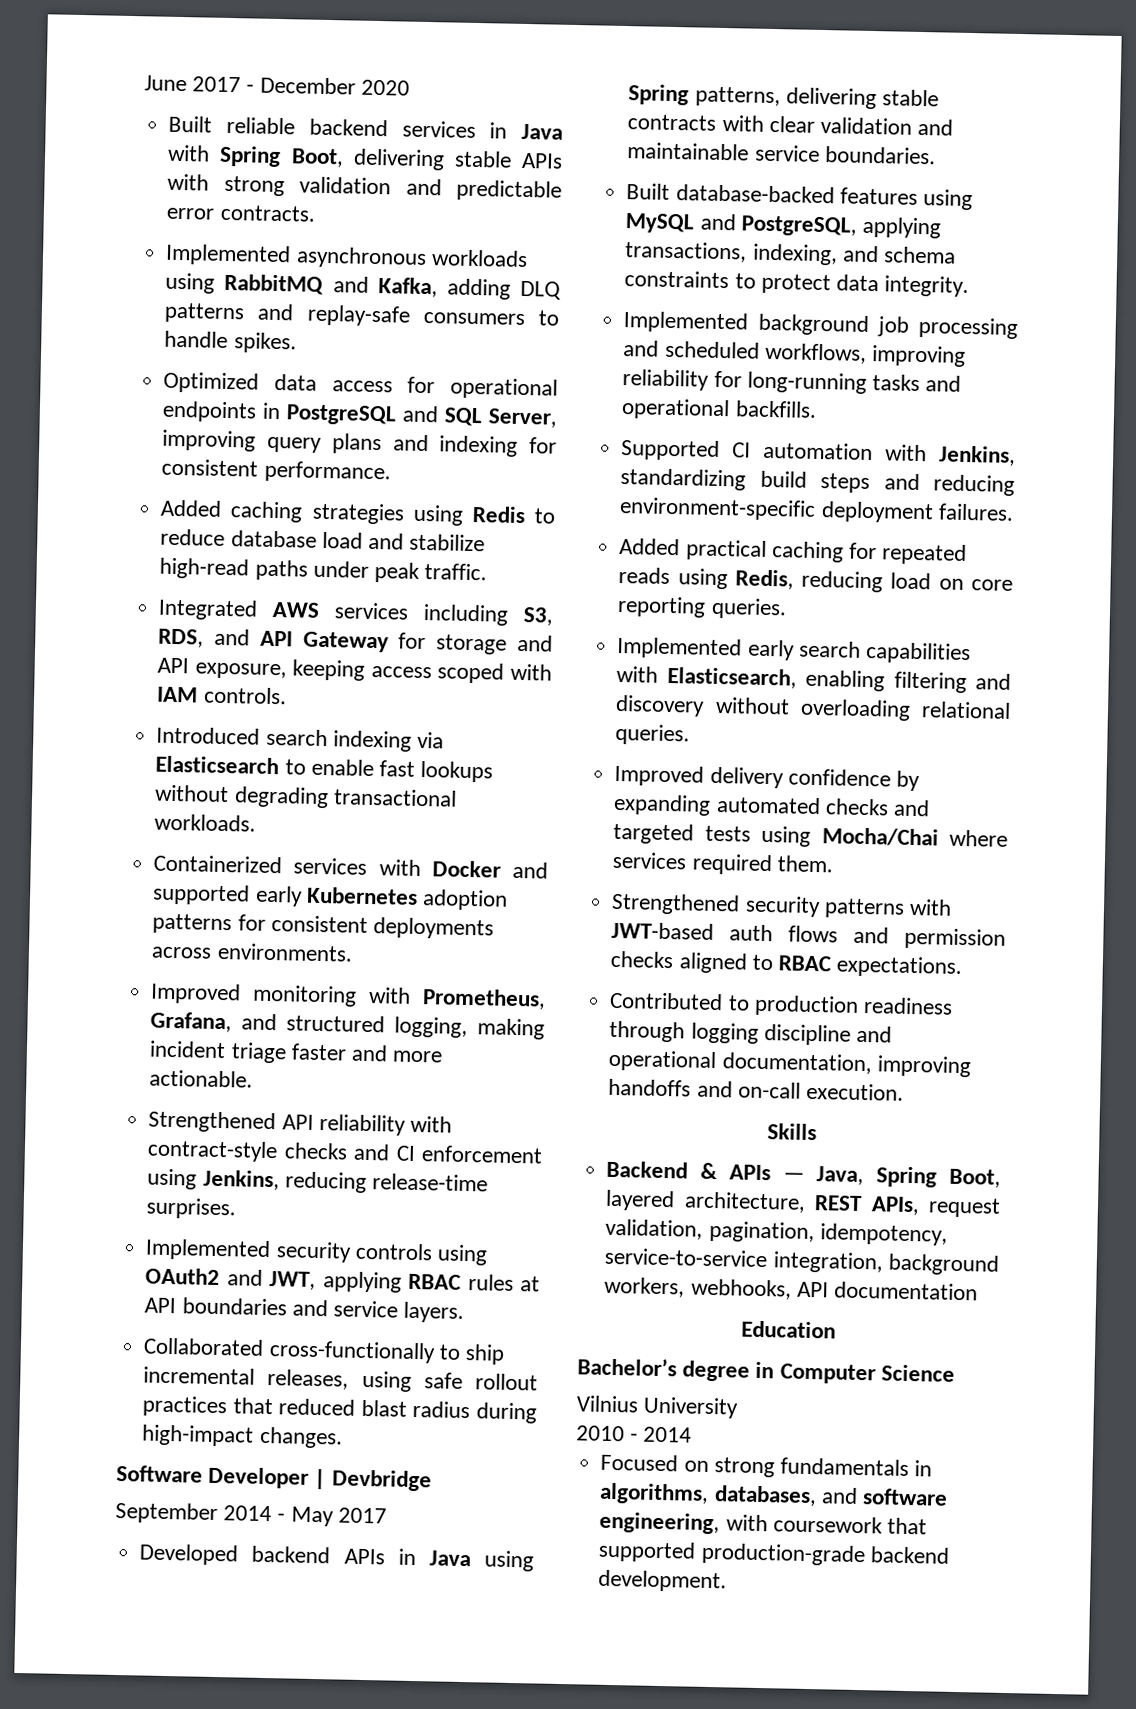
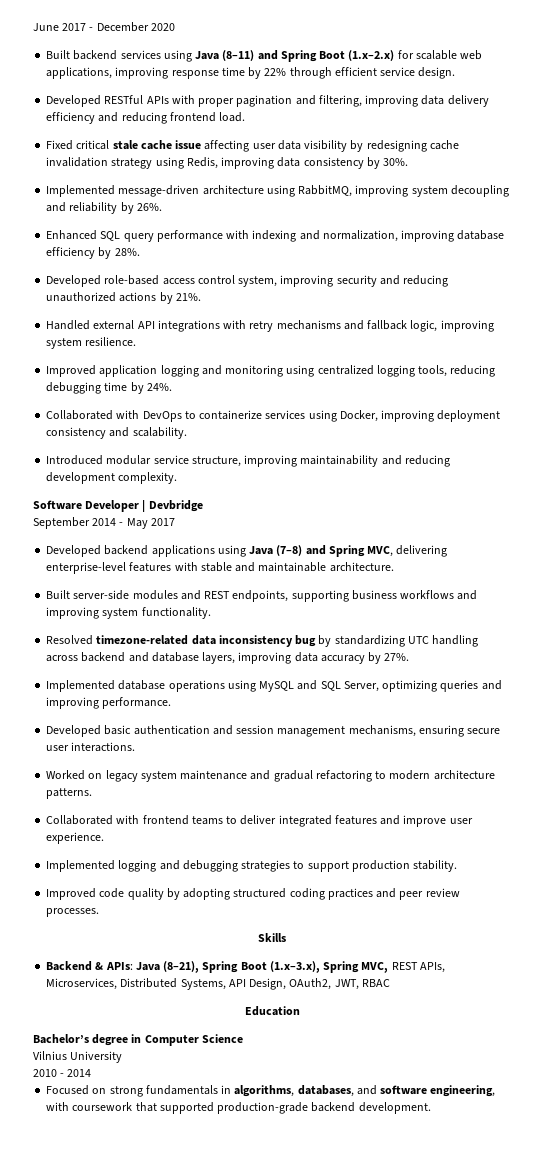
[226,116,296,135] reliable -> (71, 54) none
[489,122,563,140] [167,144,563,171] [167,173,562,202] [166,204,316,222] [165,243,528,270] [165,272,561,300] [164,302,560,327] [164,330,297,354] [163,371,558,400] [162,400,558,428] [162,429,557,457] [161,458,391,484] [160,499,555,526] [160,528,486,552] [159,557,488,583] [158,598,553,626] [158,628,553,655] [157,657,552,684] [157,686,287,705] [156,726,444,752] [155,755,494,783] [155,784,457,809] [154,813,257,832] [153,854,548,879] [152,883,508,911] [152,913,494,940] [151,942,353,962] [150,982,546,1010] [150,1011,545,1040] [149,1040,443,1064] [149,1069,254,1088] [148,1110,452,1136] [147,1139,543,1164] [147,1168,488,1193] [146,1197,237,1220] [145,1238,488,1266] [145,1267,540,1293] [144,1297,465,1324] [143,1337,505,1365] [143,1366,538,1392] [142,1395,537,1424] [141,1424,343,1449] in Java with Spring Boot, delivering stable APIs with strong validation and predictable error contracts. // Implemented asynchronous workloads using RabbitMQ and Kafka, adding DLQ patterns and replay-safe consumers to handle spikes. // Optimized data access for operational endpoints in PostgreSQL and SQL Server, improving query plans and indexing for consistent performance. // Added caching strategies using Redis to reduce database load and stabilize high-read paths under peak traffic. // Integrated AWS services including S3, RDS, and API Gateway for storage and API exposure, keeping access scoped with IAM controls. // Introduced search indexing via Elasticsearch to enable fast lookups without degrading transactional workloads. // Containerized services with Docker and supported early Kubernetes adoption patterns for consistent deployments across environments. // Improved monitoring with Prometheus, Grafana, and structured logging, making incident triage faster and more actionable. // Strengthened API reliability with contract-style checks and CI enforcement using Jenkins, reducing release-time surprises. // Implemented security controls using OAuth2 and JWT, applying RBAC rules at API boundaries and service layers. // Collaborated cross-functionally to ship incremental releases, using safe rollout practices that reduced blast radius during high-impact changes. -> [163,50,483,62] [46,67,456,79] [46,95,489,107] [46,112,246,124] [46,140,459,152] [46,157,409,169] [46,185,509,197] [46,202,162,214] [46,230,505,242] [46,247,140,259] [46,275,449,287] [46,292,201,304] [46,320,494,332] [46,337,137,349] [46,365,496,377] [46,382,172,394] [46,410,501,422] [46,427,187,439] [46,455,450,467] [46,472,178,484] using Java (8–11) and Spring Boot (1.x–2.x) for scalable web applications, improving response time by 22% through efficient service design. // Developed RESTful APIs with proper pagination and filtering, improving data delivery efficiency and reducing frontend load. // Fixed critical stale cache issue affecting user data visibility by redesigning cache invalidation strategy using Redis, improving data consistency by 30%. // Implemented message-driven architecture using RabbitMQ, improving system decoupling and reliability by 26%. // Enhanced SQL query performance with indexing and normalization, improving database efficiency by 28%. // Developed role-based access control system, improving security and reducing unauthorized actions by 21%. // Handled external API integrations with retry mechanisms and fallback logic, improving system resilience. // Improved application logging and monitoring using centralized logging tools, reducing debugging time by 24%. // Collaborated with DevOps to containerize services using Docker, improving deployment consistency and scalability. // Introduced modular service structure, improving maintainability and reducing development complexity.
[343,1548,534,1572] [628,84,939,110] [627,114,954,136] [627,142,936,165] [626,183,973,211] [625,213,941,239] [625,241,956,266] [624,270,970,298] [623,311,1018,339] [623,340,966,367] [622,369,962,394] [621,398,817,421] [621,438,1016,466] [620,467,1015,496] [619,496,1014,524] [619,537,968,566] [618,566,1013,593] [617,595,787,620] [617,636,971,665] [616,665,1011,694] [615,694,1011,721] [615,723,691,746] [614,764,920,792] [613,793,930,817] [613,822,1008,847] [612,851,834,876] [611,892,952,919] [611,921,1006,950] [610,950,963,979] [609,991,953,1017] [609,1020,892,1046] [608,1049,971,1078] [608,1078,904,1101] [767,1123,817,1141] [606,1160,1001,1188] [605,1189,1001,1218] [605,1218,948,1246] [604,1247,999,1276] [604,1276,978,1301] APIs in Java using Spring patterns, delivering stable contracts with clear validation and maintainable service boundaries. // Built database-backed features using MySQL and PostgreSQL, applying transactions, indexing, and schema constraints to protect data integrity. // Implemented background job processing and scheduled workflows, improving reliability for long-running tasks and operational backfills. // Supported CI automation with Jenkins, standardizing build steps and reducing environment-specific deployment failures. // Added practical caching for repeated reads using Redis, reducing load on core reporting queries. // Implemented early search capabilities with Elasticsearch, enabling filtering and discovery without overloading relational queries. // Improved delivery confidence by expanding automated checks and targeted tests using Mocha/Chai where services required them. // Strengthened security patterns with JWT-based auth flows and permission checks aligned to RBAC expectations. // Contributed to production readiness through logging discipline and operational documentation, improving handoffs and on-call execution. // Skills // Backend & APIs — Java, Spring Boot, layered architecture, REST APIs, request validation, pagination, idempotency, service-to-service integration, background workers, webhooks, API documentation -> [151,545,448,557] [46,562,394,574] [46,590,478,602] [46,607,211,619] [46,635,479,647] [46,652,410,664] [46,680,502,692] [46,697,172,709] [46,725,501,737] [46,742,136,752] [46,770,495,782] [46,788,93,799] [46,815,473,827] [46,832,105,844] [46,860,458,872] [46,888,460,900] [46,908,100,917] [258,933,286,942] [46,961,445,973] [46,978,390,990] applications using Java (7–8) and Spring MVC, delivering enterprise-level features with stable and maintainable architecture. // Built server-side modules and REST endpoints, supporting business workflows and improving system functionality. // Resolved timezone-related data inconsistency bug by standardizing UTC handling across backend and database layers, improving data accuracy by 27%. // Implemented database operations using MySQL and SQL Server, optimizing queries and improving performance. // Developed basic authentication and session management mechanisms, ensuring secure user interactions. // Worked on legacy system maintenance and gradual refactoring to modern architecture patterns. // Collaborated with frontend teams to deliver integrated features and improve user experience. // Implemented logging and debugging strategies to support production stability. // Improved code quality by adopting structured coding practices and peer review processes. // Skills // Backend & APIs: Java (8–21), Spring Boot (1.x–3.x), Spring MVC, REST APIs, Microservices, Distributed Systems, API Design, OAuth2, JWT, RBAC

